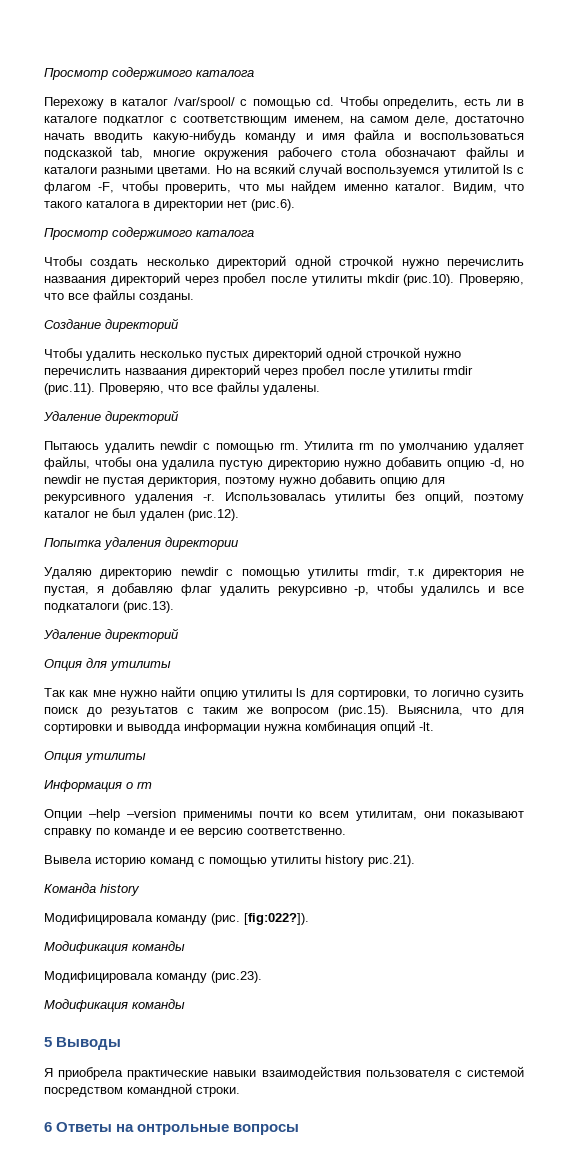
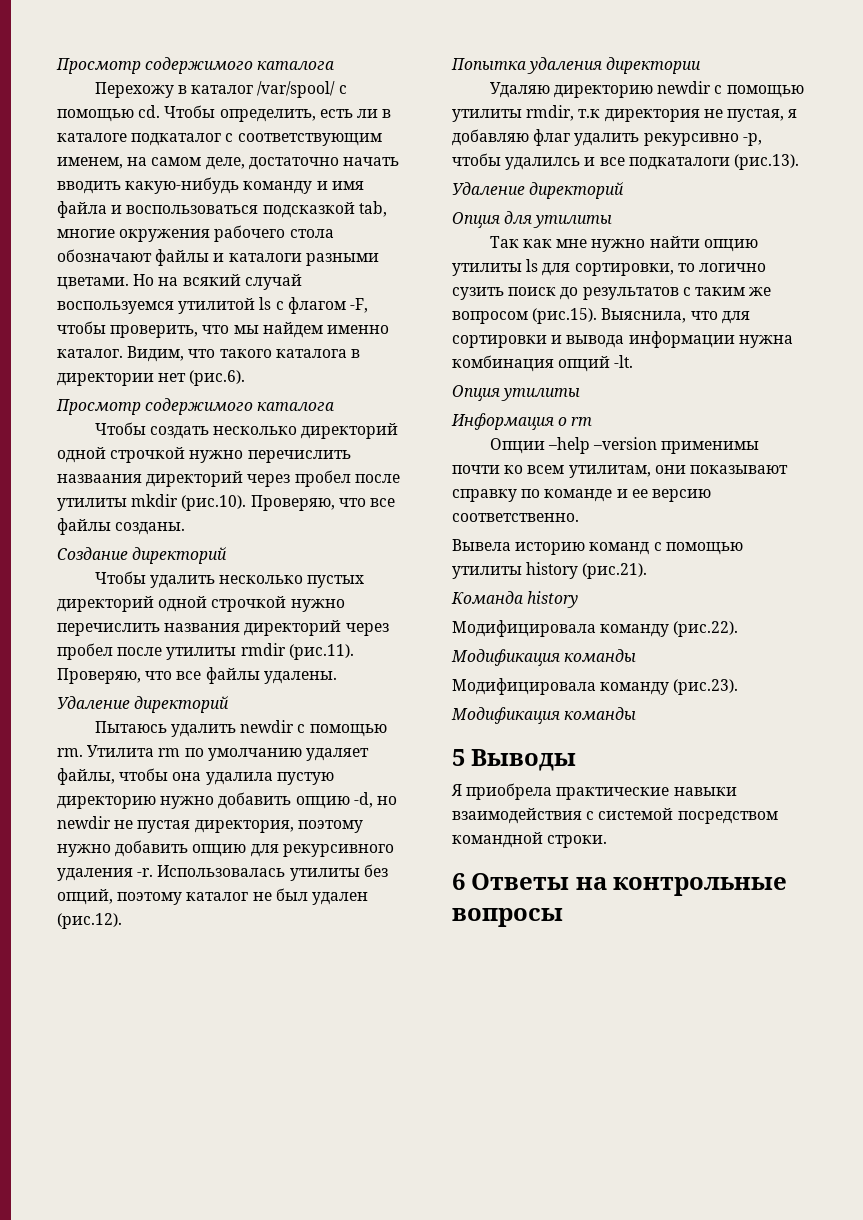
[103,116,288,126] подкатлог с соответствющим -> [131,133,382,146] подкаталог с соответствующим
[125,368,187,375] назваания -> [164,623,241,632] названия
[148,477,221,487] дериктория, -> [194,820,294,833] директория,
[110,707,178,717] резуьтатов -> [582,287,679,300] результатов
[127,724,181,734] выводда -> [566,335,625,348] вывода
[368,855,415,867] рис.21). -> [582,563,648,579] (рис.21).
[211,913,309,925] (рис. [fig:022?]). -> [673,621,739,637] (рис.22).
[365,1070,450,1077] пользователя -> (582, 816) none
[137,1124,230,1135] онтрольные -> [613,877,788,896] контрольные

